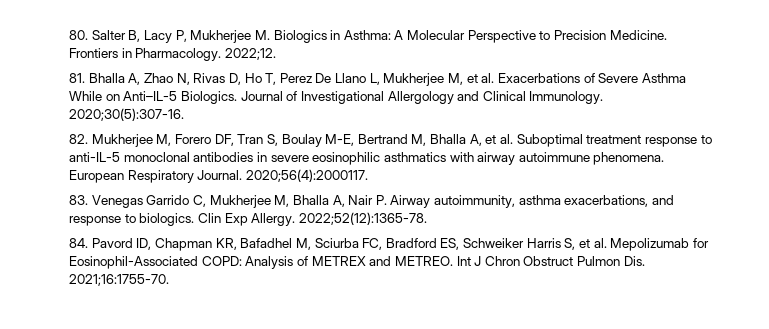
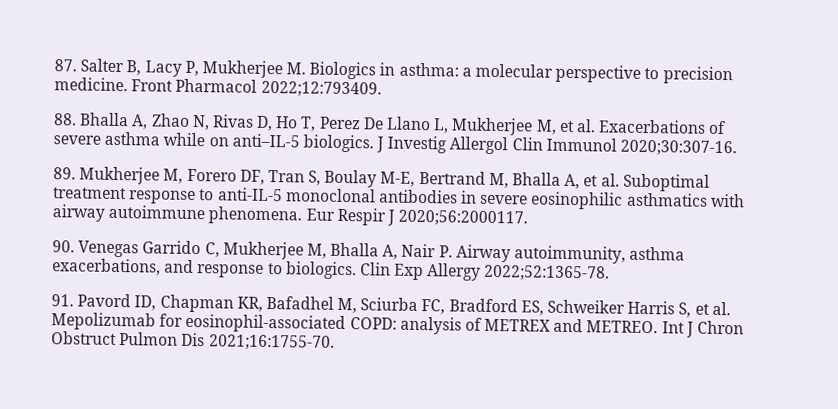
[69,30,88,40] 80. -> [54,59,77,72] 87.
[343,30,667,43] [69,48,276,61] [69,73,85,83] Asthma: A Molecular Perspective to Precision Medicine. Frontiers in Pharmacology. 2022;12. // 81. -> [398,62,733,85] [54,77,382,98] [54,113,77,126] asthma: a molecular perspective to precision medicine. Front Pharmacol 2022;12:793409. // 88.
[598,73,686,83] [69,91,604,104] [69,108,184,121] [69,134,88,144] Severe Asthma While on Anti–IL-5 Biologics. Journal of Investigational Allergology and Clinical Immunology. 2020;30(5):307-16. // 82. -> [53,131,738,157] [53,167,76,180] severe asthma while on anti–IL-5 biologics. J Investig Allergol Clin Immunol 2020;30:307-16. // 89.
[69,169,368,183] [69,195,88,205] European Respiratory Journal. 2020;56(4):2000117. // 83. -> [305,207,529,227] [52,240,75,253] Eur Respir J 2020;56:2000117. // 90.
[251,212,427,226] [69,238,88,248] Allergy. 2022;52(12):1365-78. // 84. -> [426,263,611,282] [51,294,74,307] Allergy 2022;52:1365-78. // 91.
[69,256,294,269] Eosinophil-Associated COPD: Analysis -> [185,313,462,335] eosinophil-associated COPD: analysis
[623,256,645,266] Dis. -> [181,332,206,347] Dis

